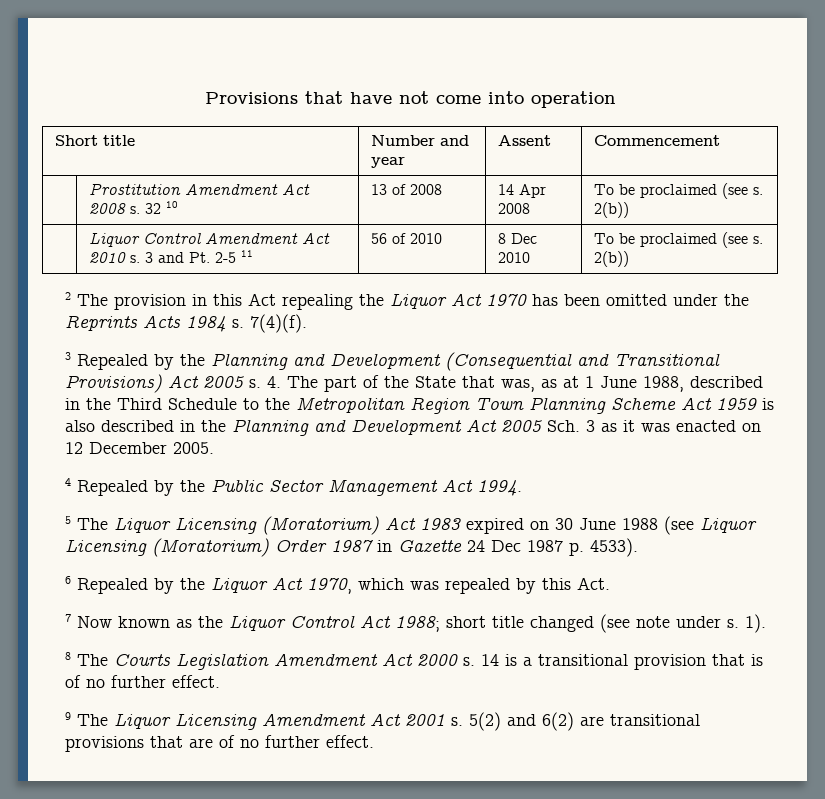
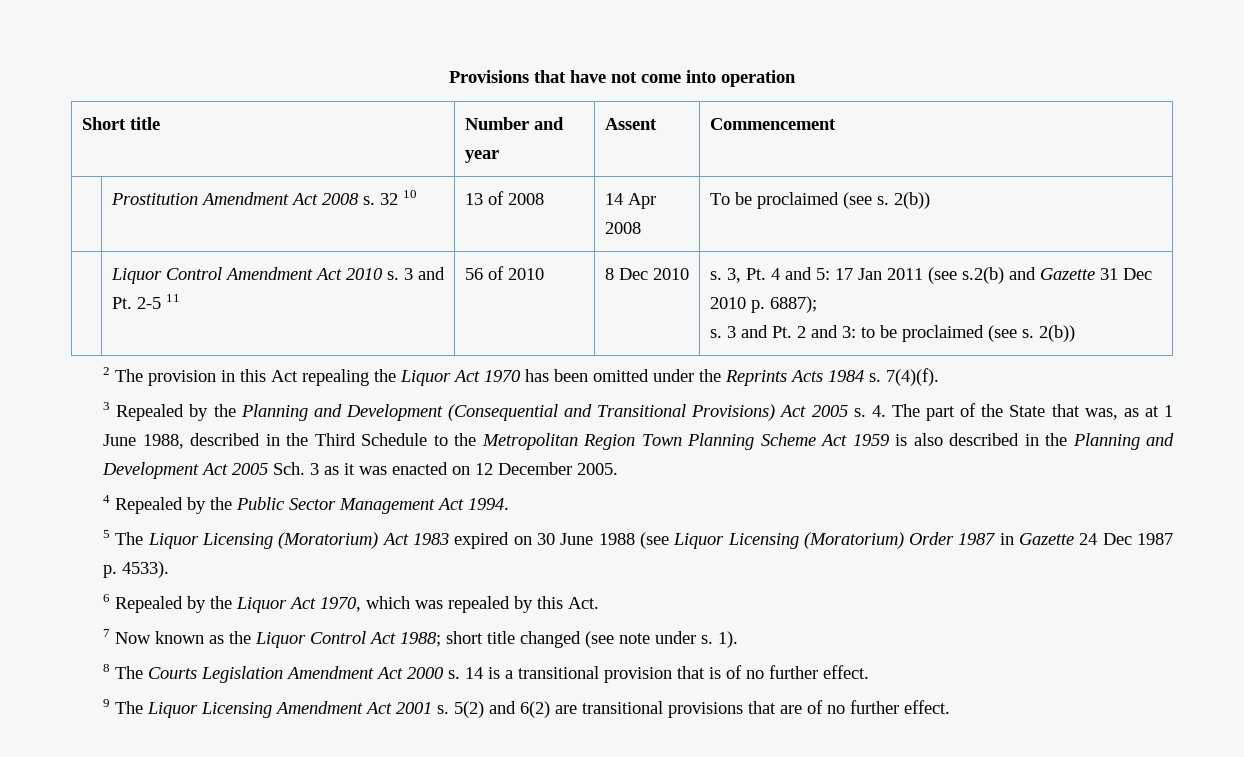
[593,233,614,244] To -> [709,267,1152,284] [709,296,817,313] [709,325,875,338] s. 3, Pt. 4 and 5: 17 Jan 2011 (see s.2(b) and Gazette 31 Dec 2010 p. 6887); // s. 3 and Pt. 2 and 3: to

